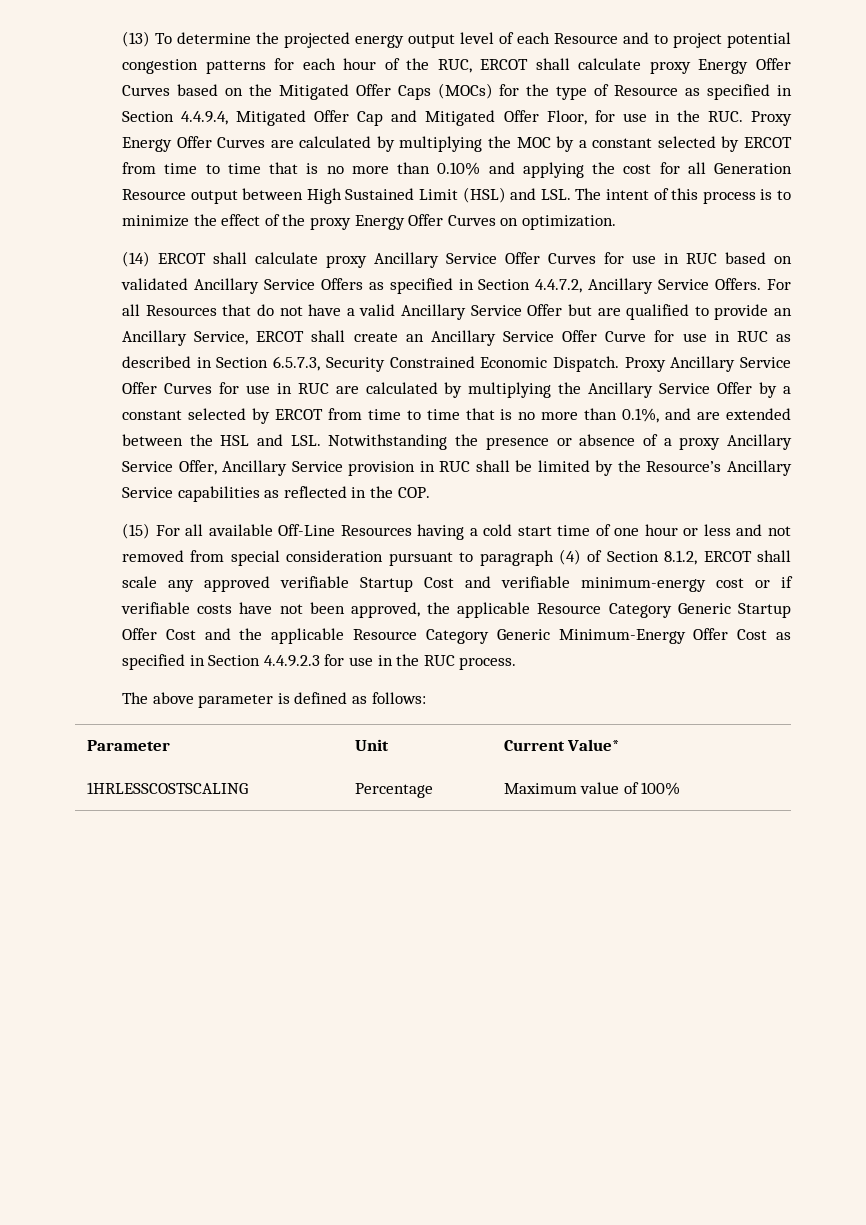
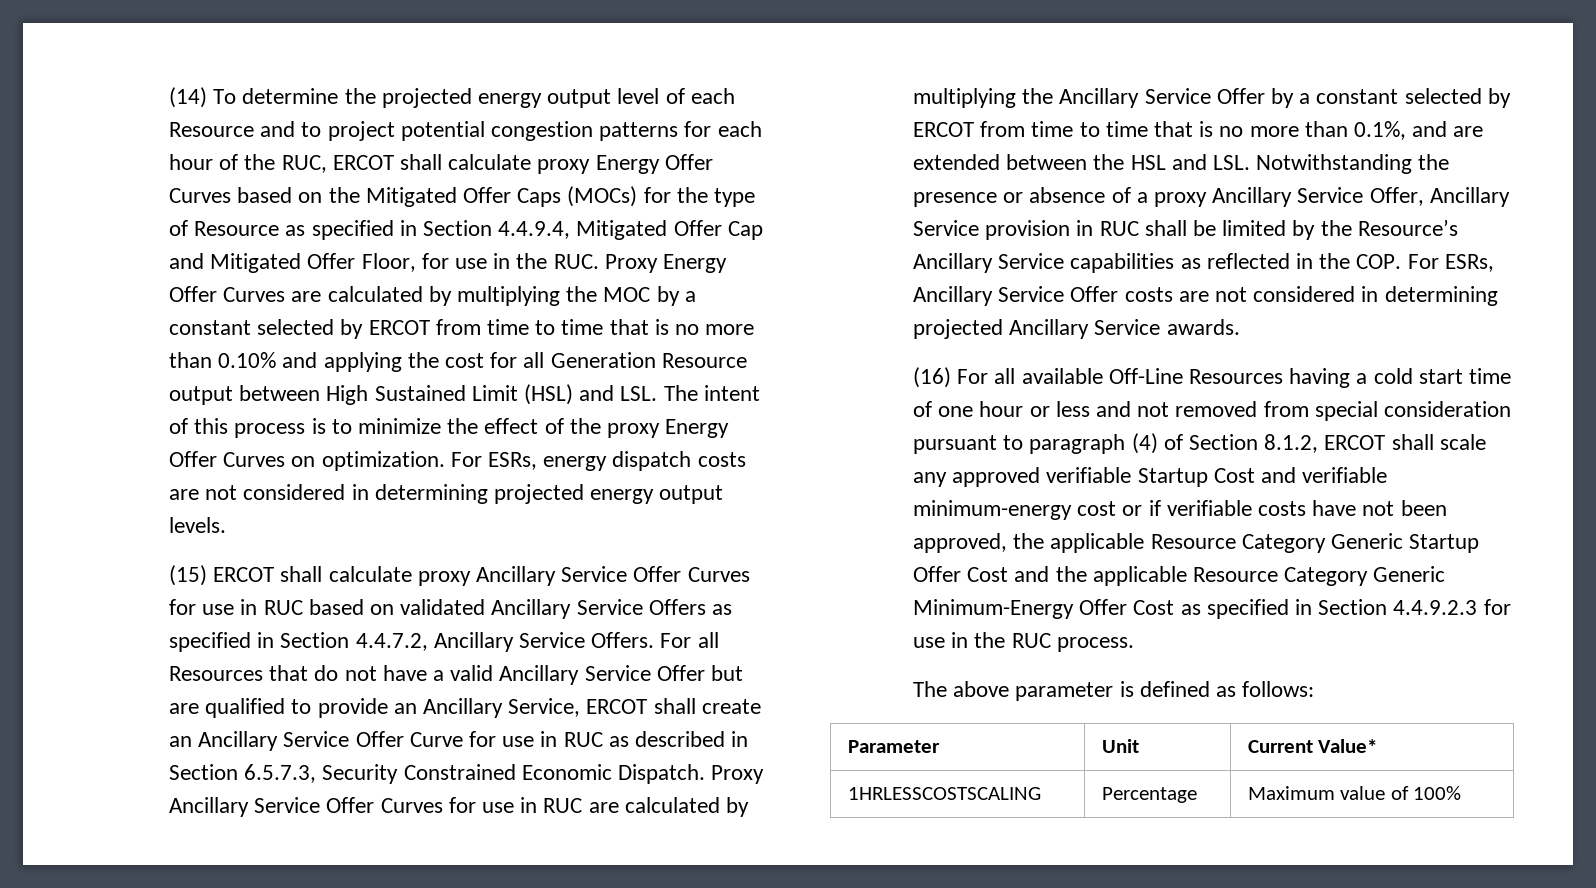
[122,31,151,47] (13) -> [168,87,207,108] (14)
[122,251,151,267] // (14) -> [450,451,746,471] [168,484,724,504] [168,517,226,533] [168,565,207,586] For ESRs, energy dispatch costs are not considered in determining projected energy output levels. // (15)
[122,523,151,539] // (15) -> [1407,254,1494,272] [912,286,1498,306] [912,319,1240,339] [912,367,951,388] For ESRs, Ancillary Service Offer costs are not considered in determining projected Ancillary Service awards. // (16)

